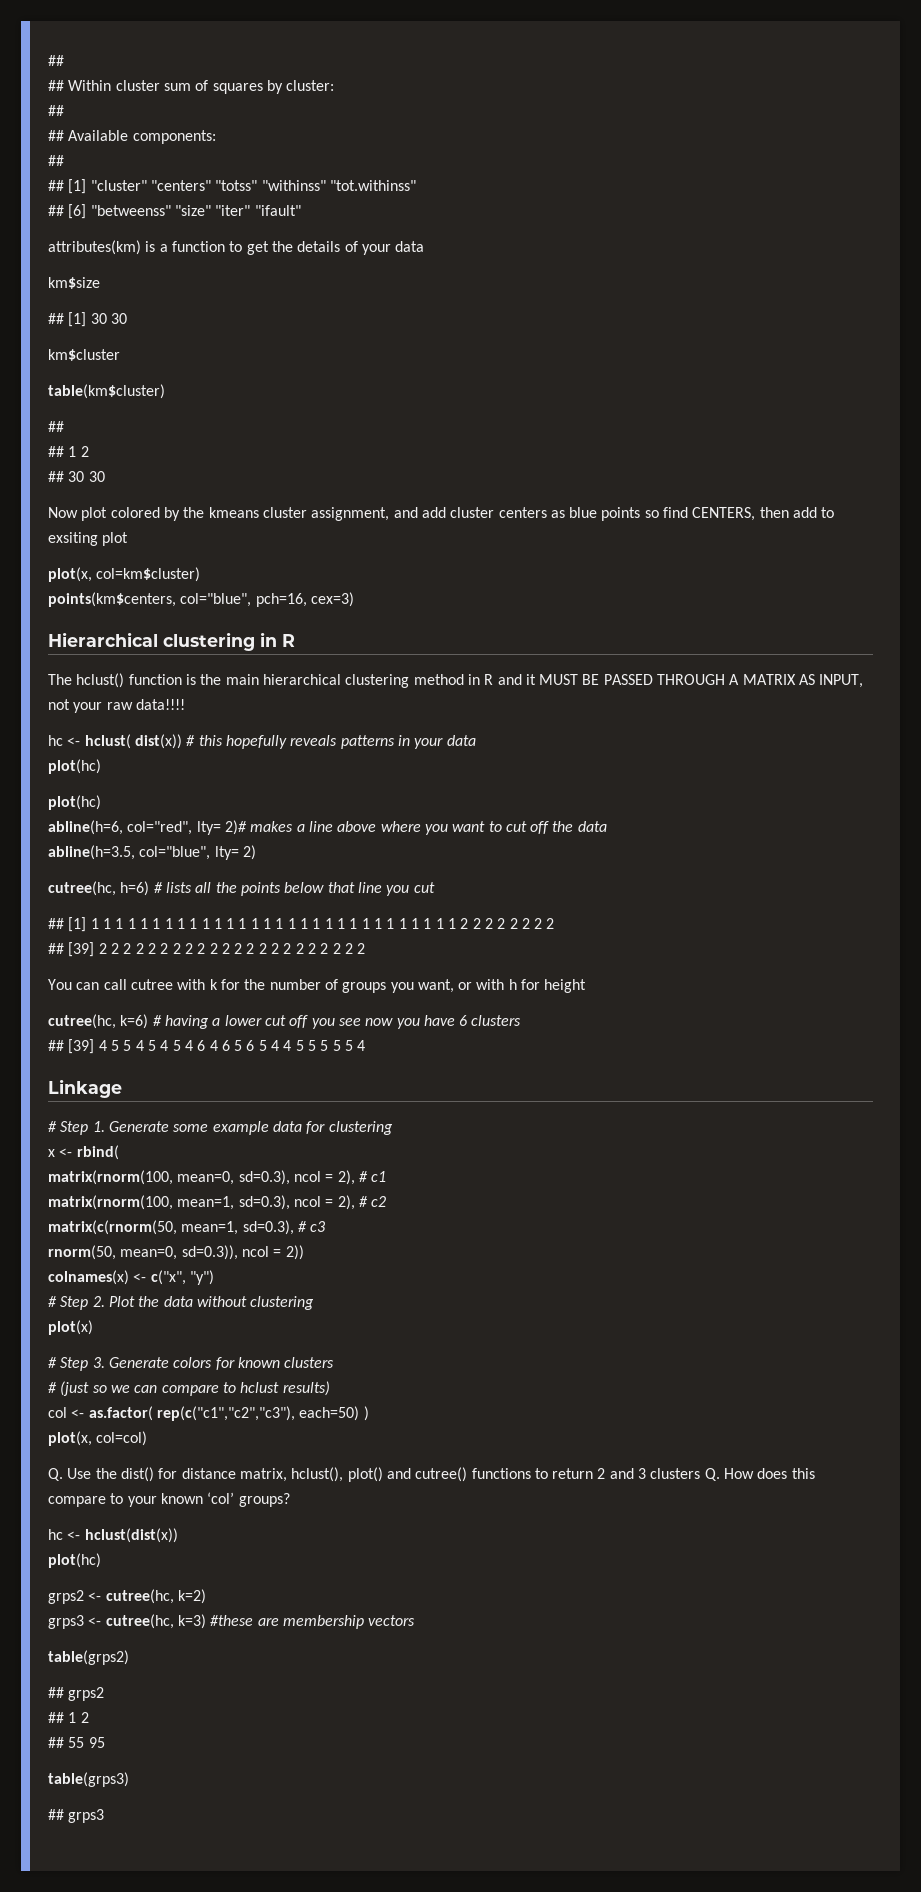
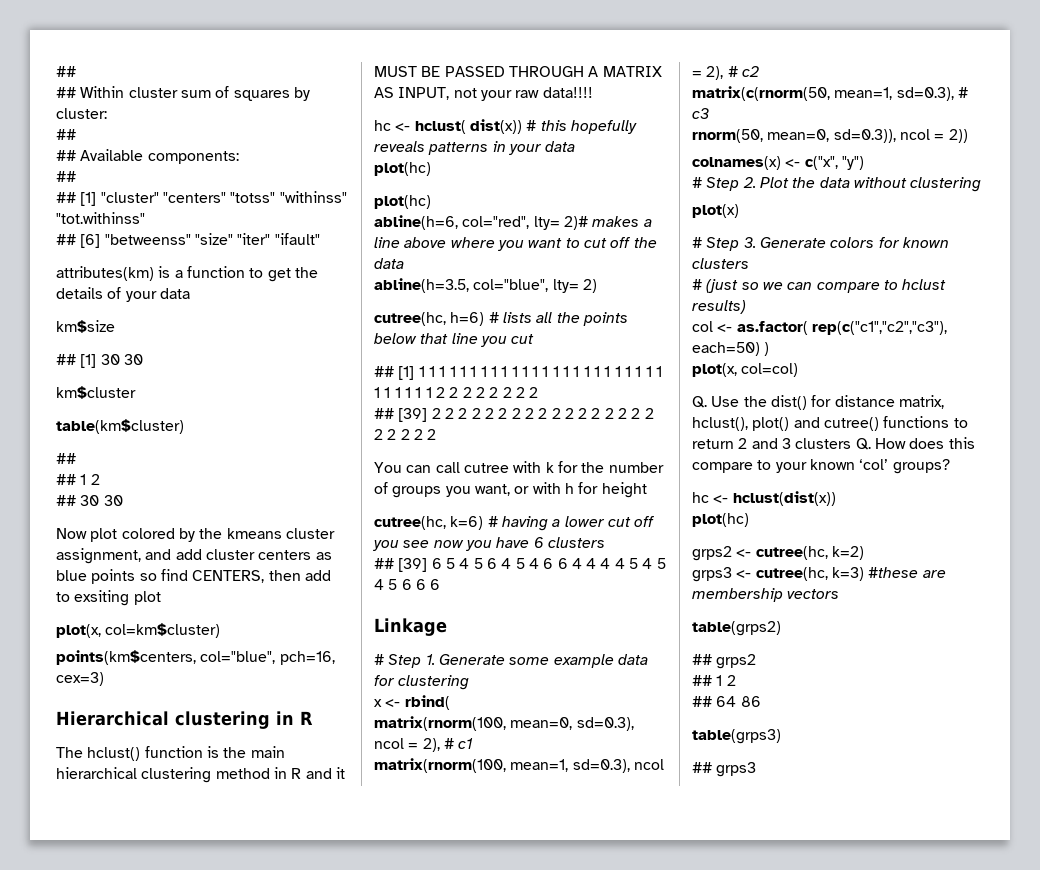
[98,1040,119,1051] 4 5 -> [431,558,625,569] 6 5 4 5 6 4 5 4 6 6 4 4 4 4
[184,1040,366,1051] 4 6 4 6 5 6 5 4 4 5 5 5 5 5 4 -> [401,579,441,590] 6 6 6
[68,1737,105,1748] 55 95 -> [716,696,761,707] 64 86

